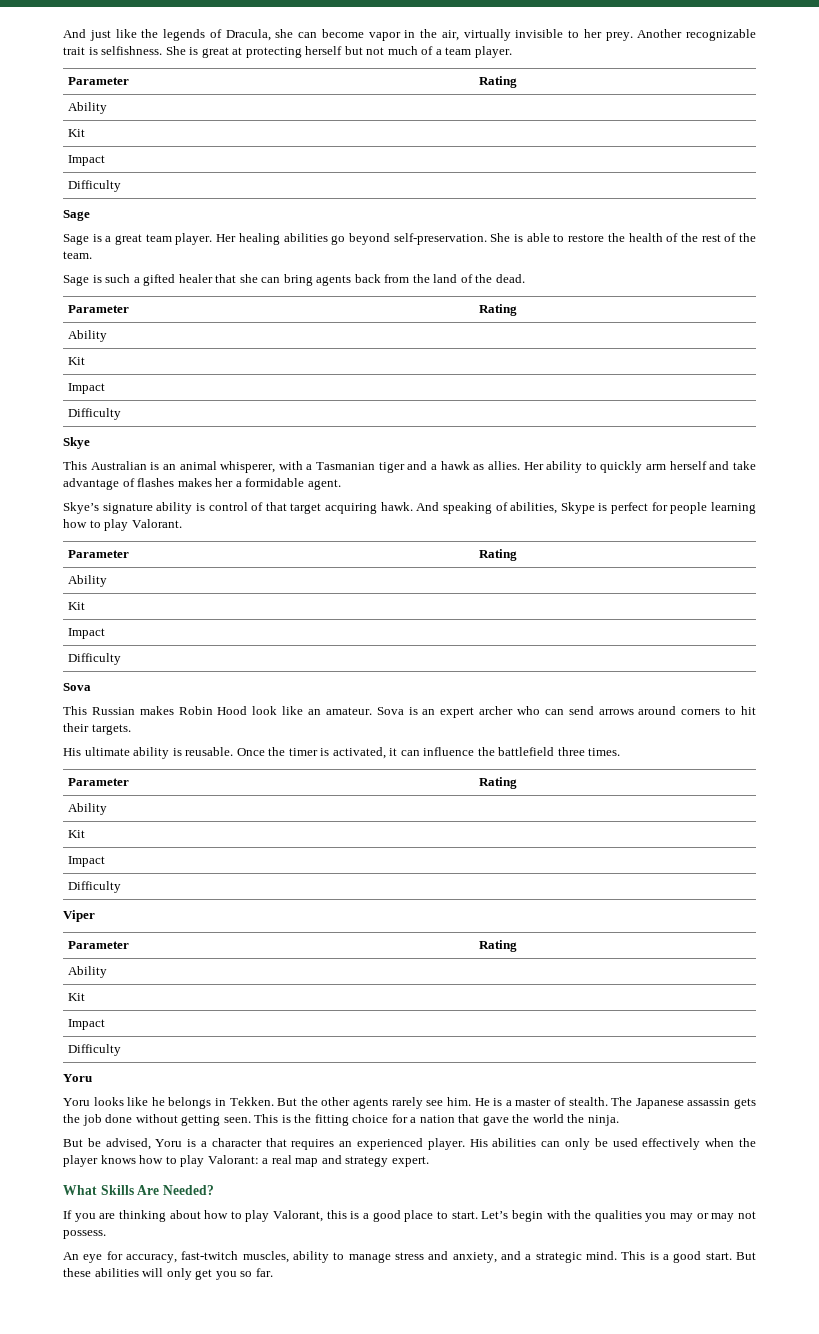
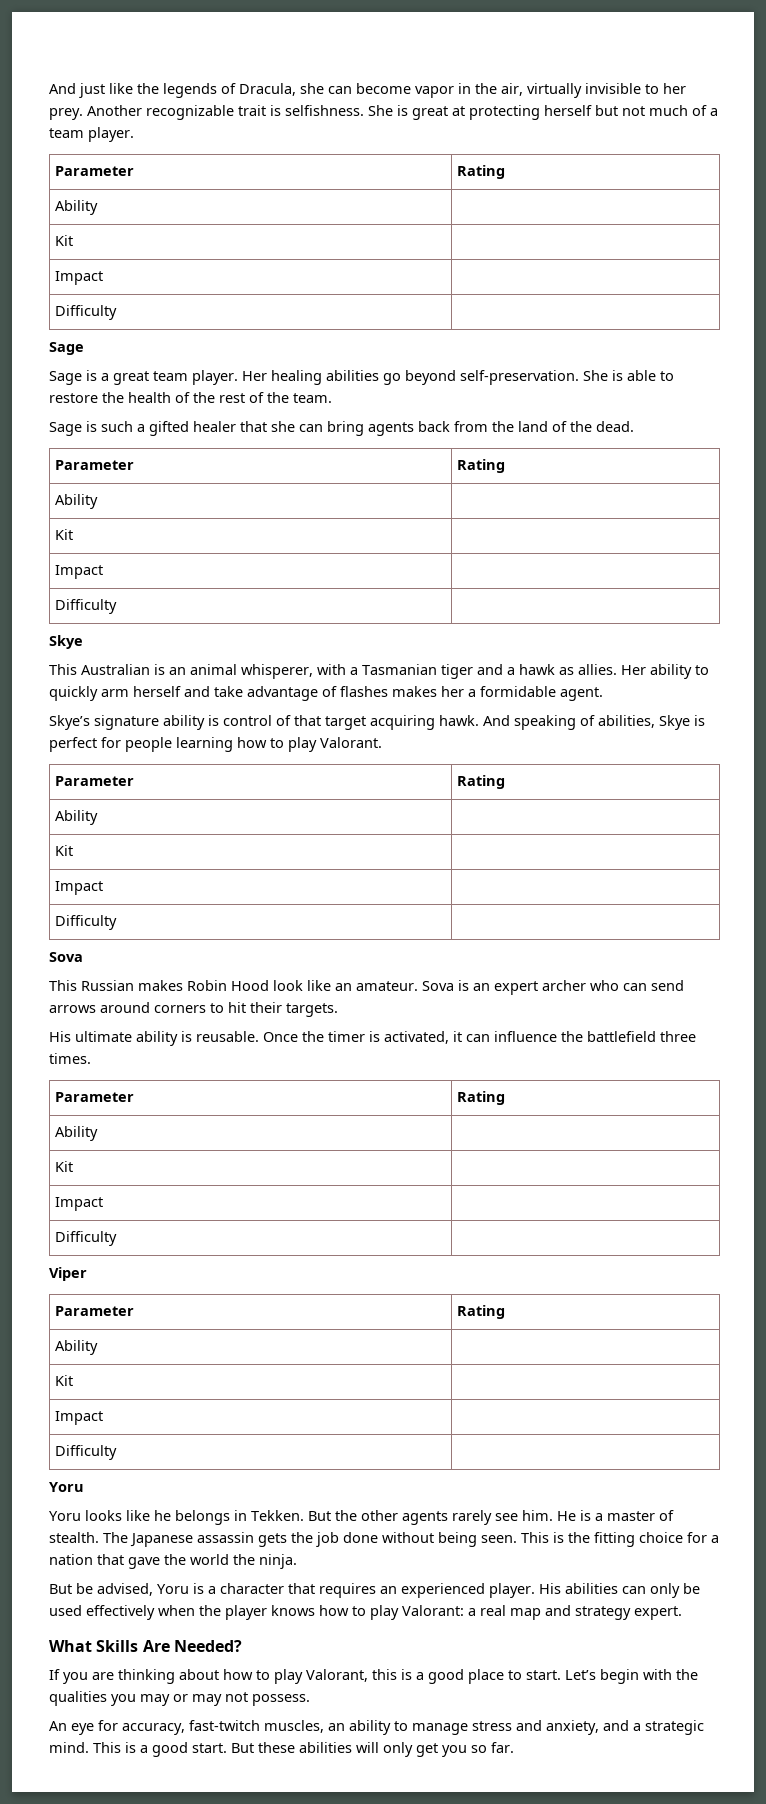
[560,502,595,514] Skype -> [659,715,690,730] Skye
[181,1115,221,1126] getting -> [438,1532,477,1547] being
(289, 1257) none -> [328,1723,345,1731] an

